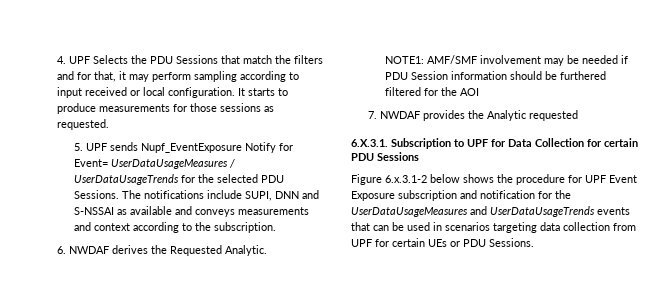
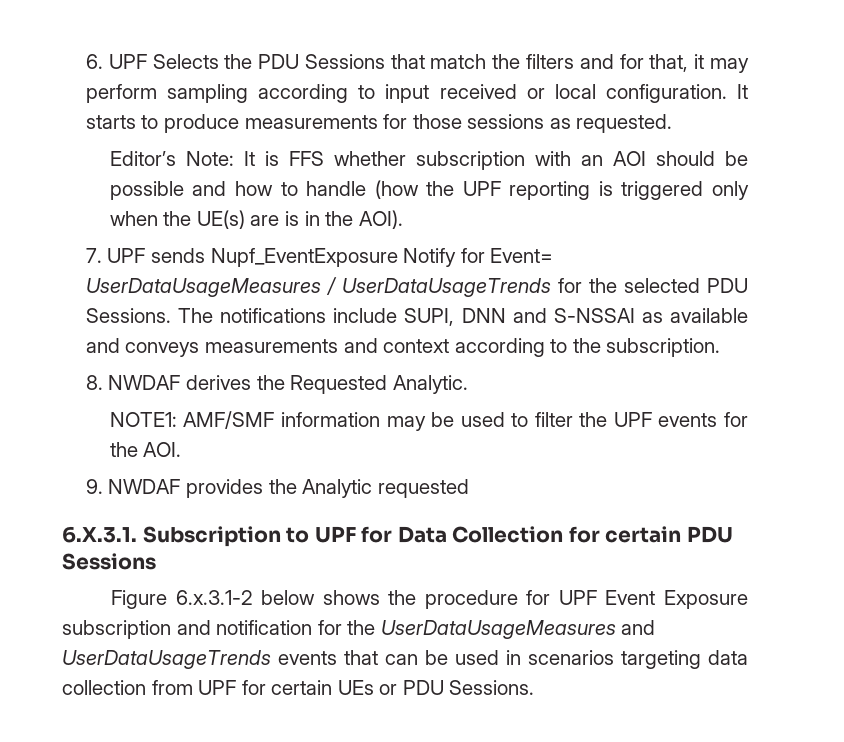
[57,56,67,64] 4. -> [85,54,103,69] 6.
[74,143,84,151] 5. -> [109,151,748,170] [109,180,750,200] [109,210,403,229] [85,248,102,263] Editor’s Note: It is FFS whether subscription with an AOI should be possible and how to handle (how the UPF reporting is triggered only when the UE(s) are is in the AOI). // 7.
[57,246,67,254] 6. -> [85,375,103,390] 8.
[480,55,542,64] involvement -> [280,412,380,427] information
[582,55,629,64] [385,71,607,80] [385,87,480,96] [368,111,378,119] needed if PDU Session information should be furthered filtered for the AOI // 7. -> [460,412,749,427] [109,442,182,457] [85,479,103,494] used to filter the UPF events for the AOI. // 9.

